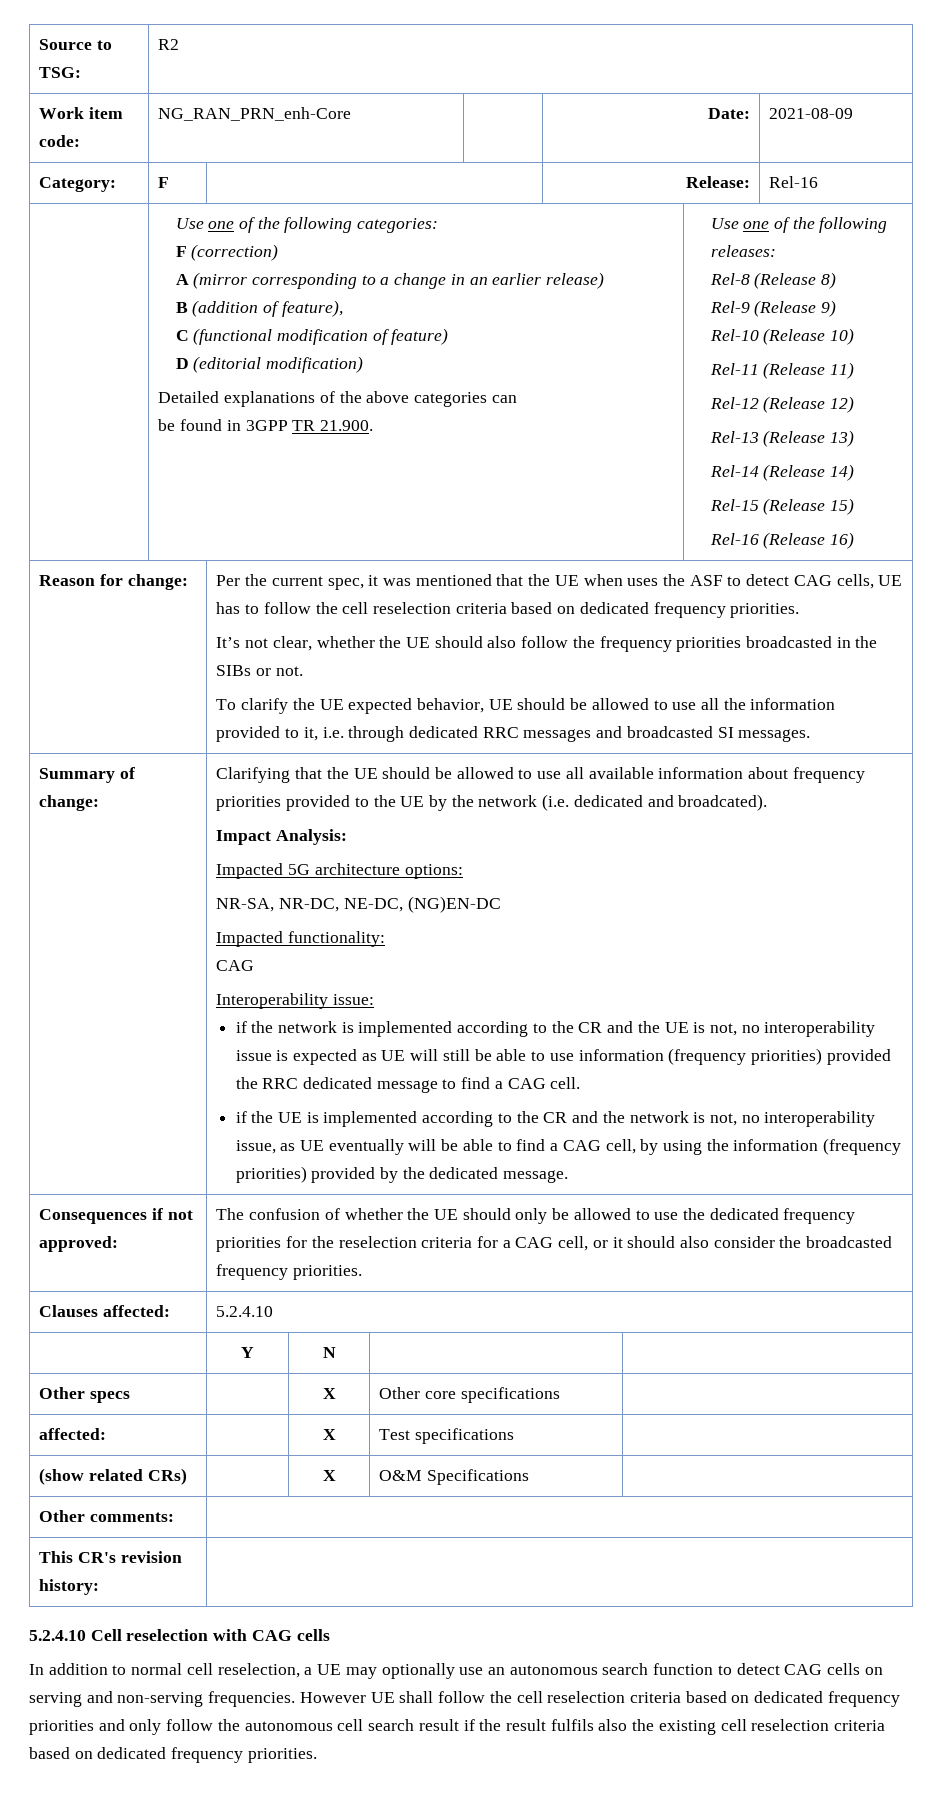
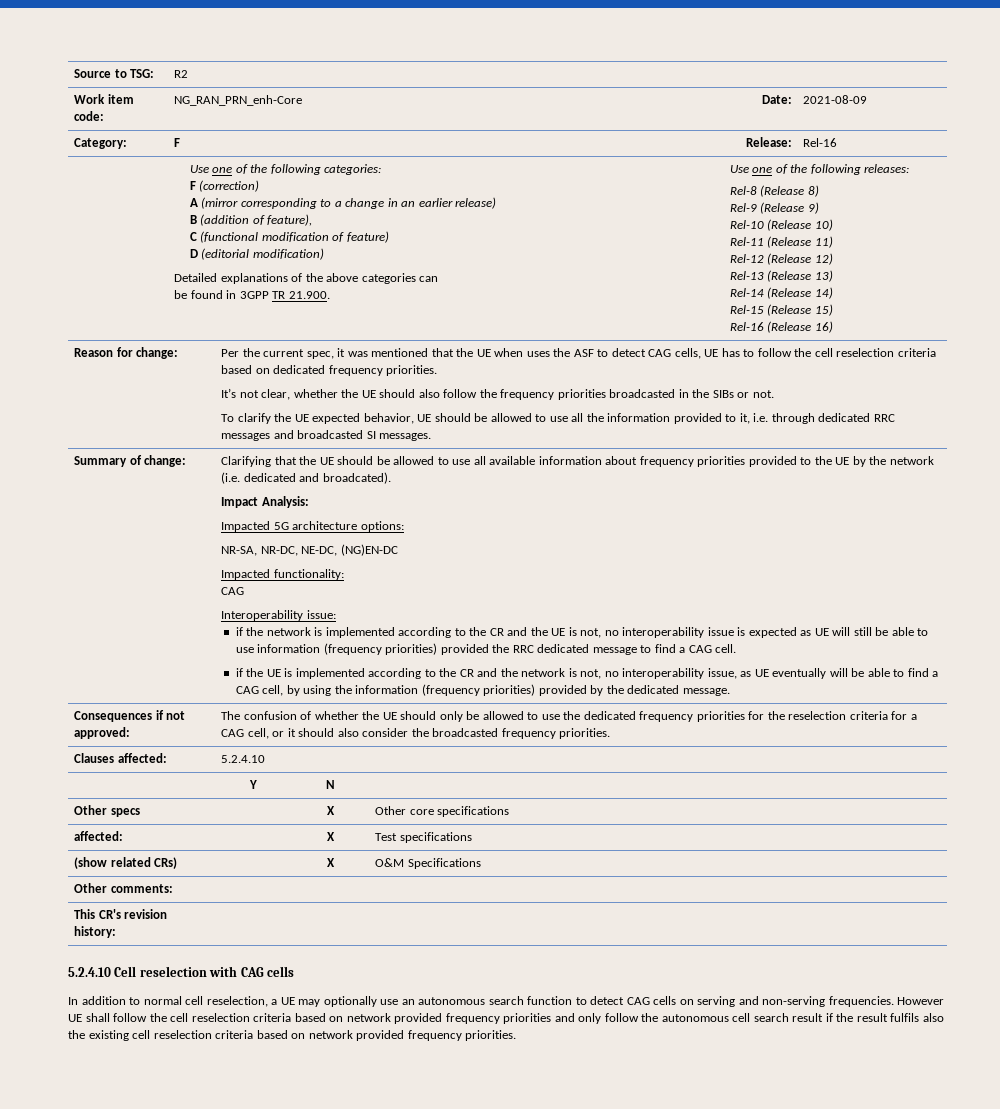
[754,1691,824,1703] dedicated -> [346,1013,443,1024] network provided
[97,1747,167,1759] dedicated -> [308,1030,405,1041] network provided

